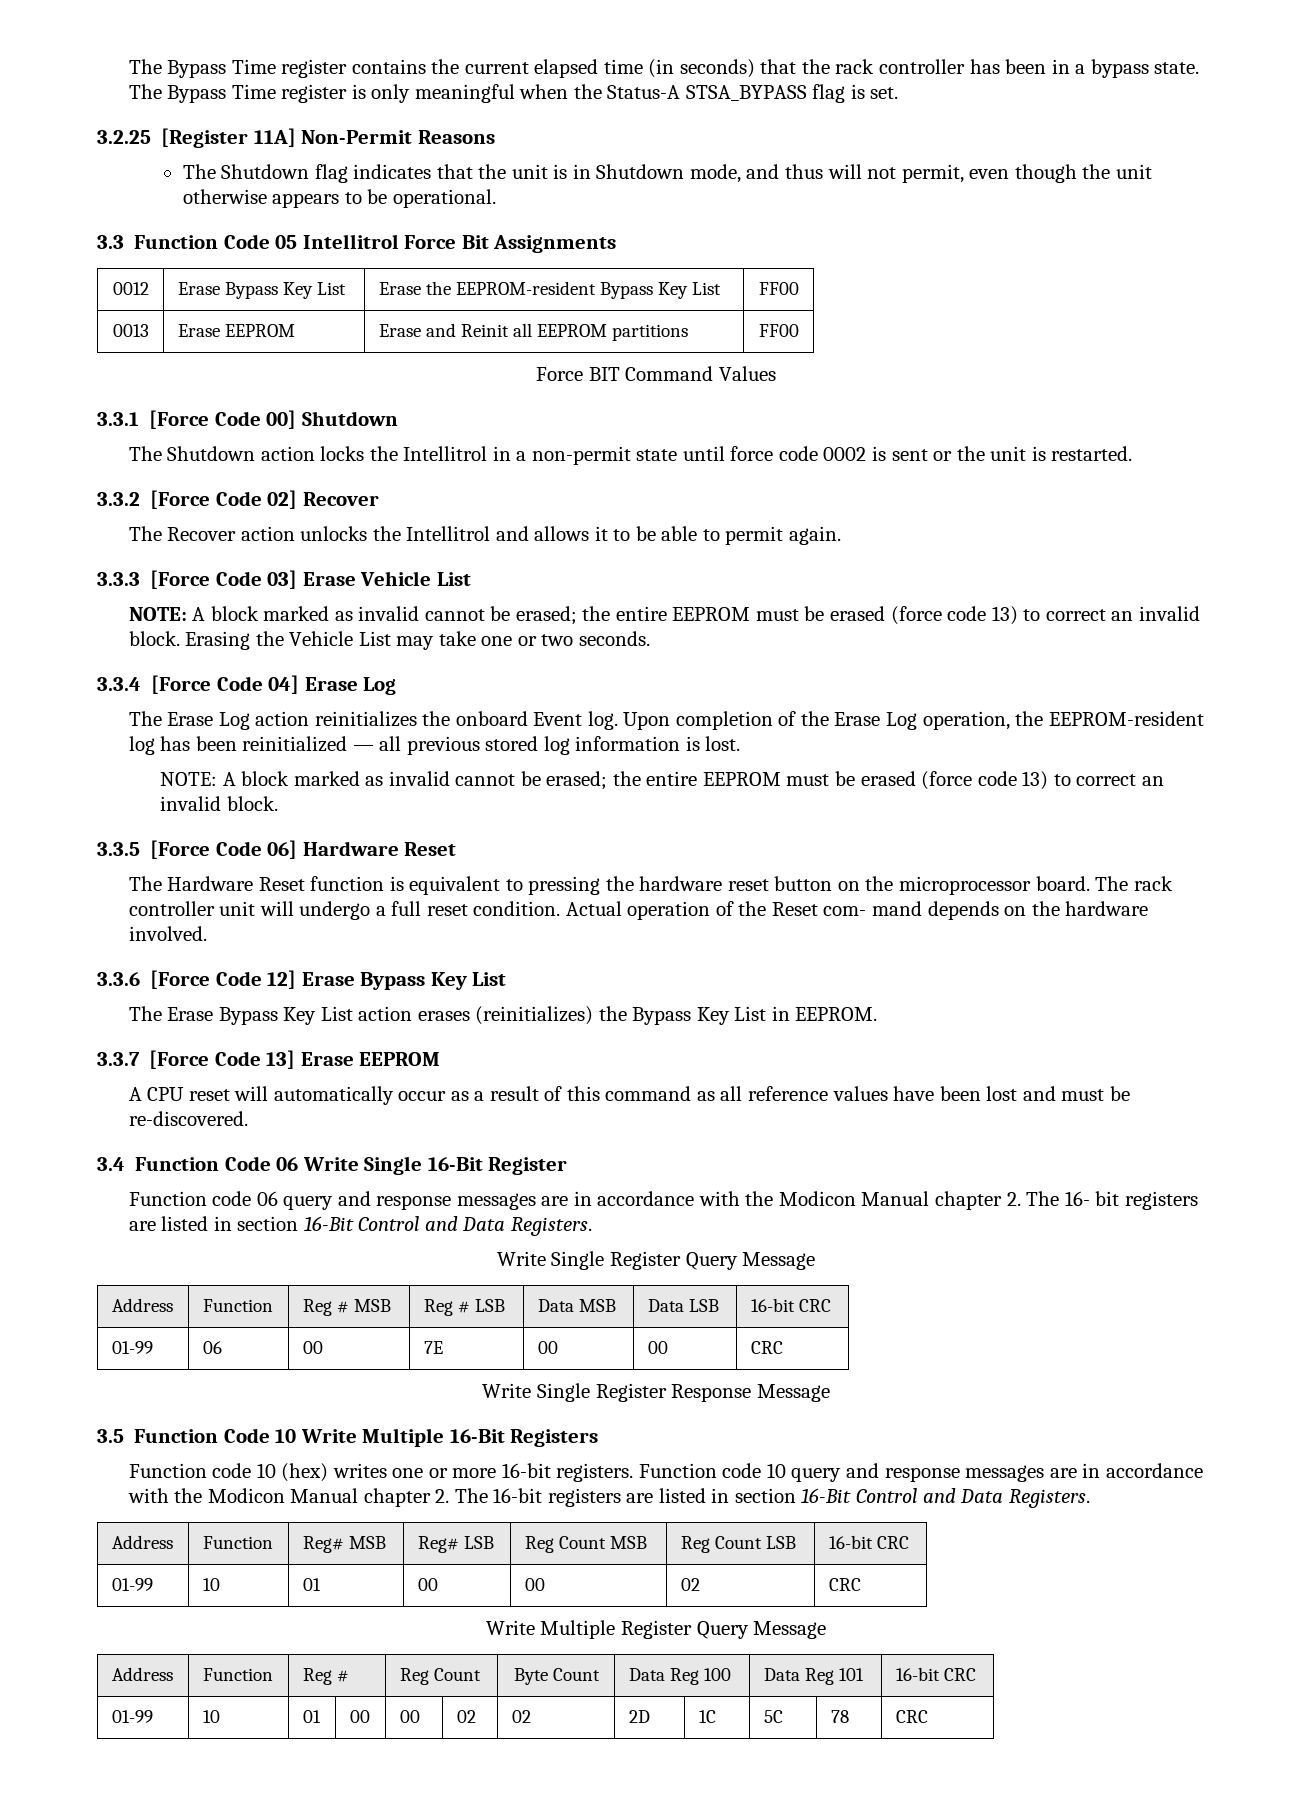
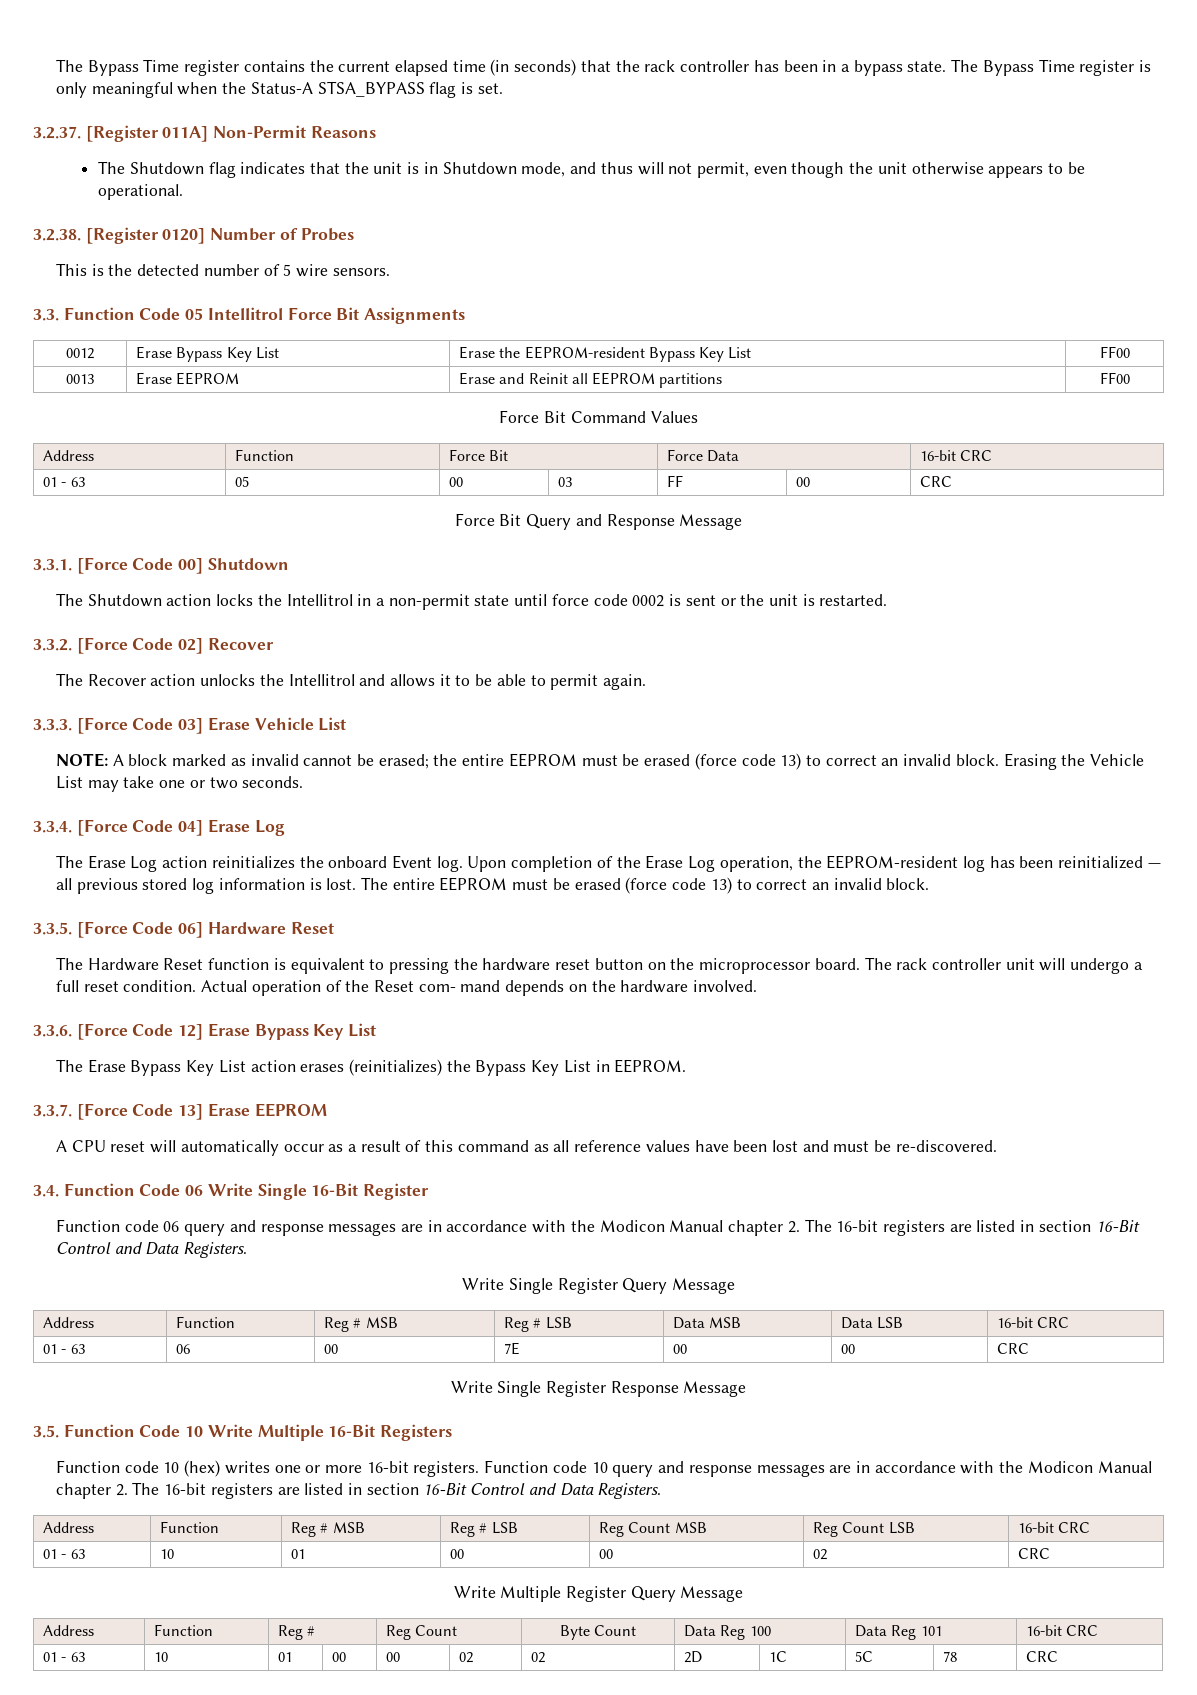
[97,128,296,148] 3.2.25 [Register 11A] -> [33,125,209,142] 3.2.37. [Register 011A]
[97,235,124,249] 3.3 -> [33,227,354,244] [55,263,390,277] [33,309,59,321] 3.2.38. [Register 0120] Number of Probes // This is the detected number of 5 wire sensors. // 3.3.
[588,367,620,381] BIT -> [544,411,567,423] Bit
[97,412,139,426] // 3.3.1 -> [42,450,94,461] [234,449,294,461] [448,449,509,461] [666,449,740,462] [919,450,993,461] [42,477,85,487] [234,476,249,487] [448,477,463,487] [557,477,572,487] [666,475,683,487] [795,477,810,487] [919,476,952,487] [454,513,743,530] [33,559,72,571] // Address | Function | Force Bit | Force Data | 16-bit CRC // 01 - 63 | 05 | 00 | 03 | FF | 00 | CRC // Force Bit Query and Response Message // 3.3.1.
[97,492,140,506] 3.3.2 -> [33,639,72,651] 3.3.2.
[97,572,140,586] 3.3.3 -> [33,719,72,731] 3.3.3.
[97,677,141,691] 3.3.4 -> [33,821,72,833] 3.3.4.
[160,771,641,790] // NOTE: A block marked as invalid cannot be erased; the -> [360,877,388,890] The
[97,842,140,856] 3.3.5 -> [33,922,72,935] 3.3.5.
[97,972,140,986] 3.3.6 -> [33,1025,72,1037] 3.3.6.
[97,1052,140,1066] 3.3.7 -> [33,1104,72,1117] 3.3.7.
[97,1157,125,1171] 3.4 -> [33,1185,59,1197] 3.4.
[1064,1191,1120,1206] 16- bit -> [836,1220,879,1232] 16-bit
[111,1341,153,1354] 01-99 -> [42,1344,85,1354] 01 - 63
[97,1429,124,1443] 3.5 -> [33,1425,59,1438] 3.5.
[302,1536,386,1553] [417,1536,459,1553] Reg# MSB | Reg# -> [290,1522,365,1537] [449,1522,488,1537] Reg # MSB | Reg #
[111,1578,153,1591] 01-99 -> [42,1549,85,1559] 01 - 63
[111,1710,153,1723] 01-99 -> [42,1652,85,1662] 01 - 63

